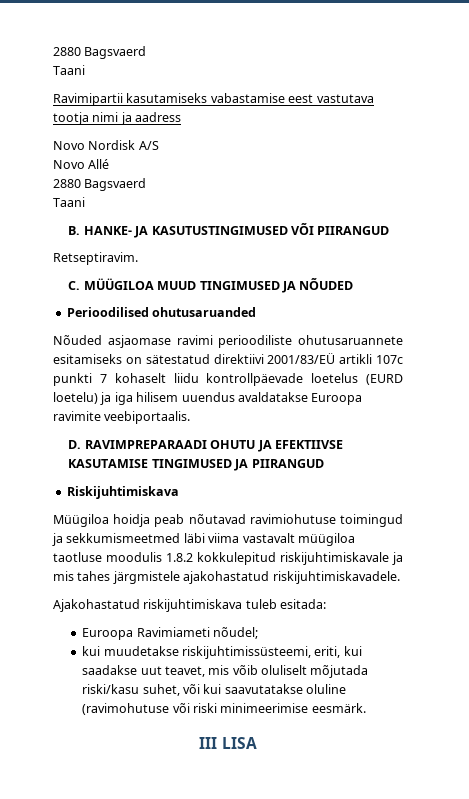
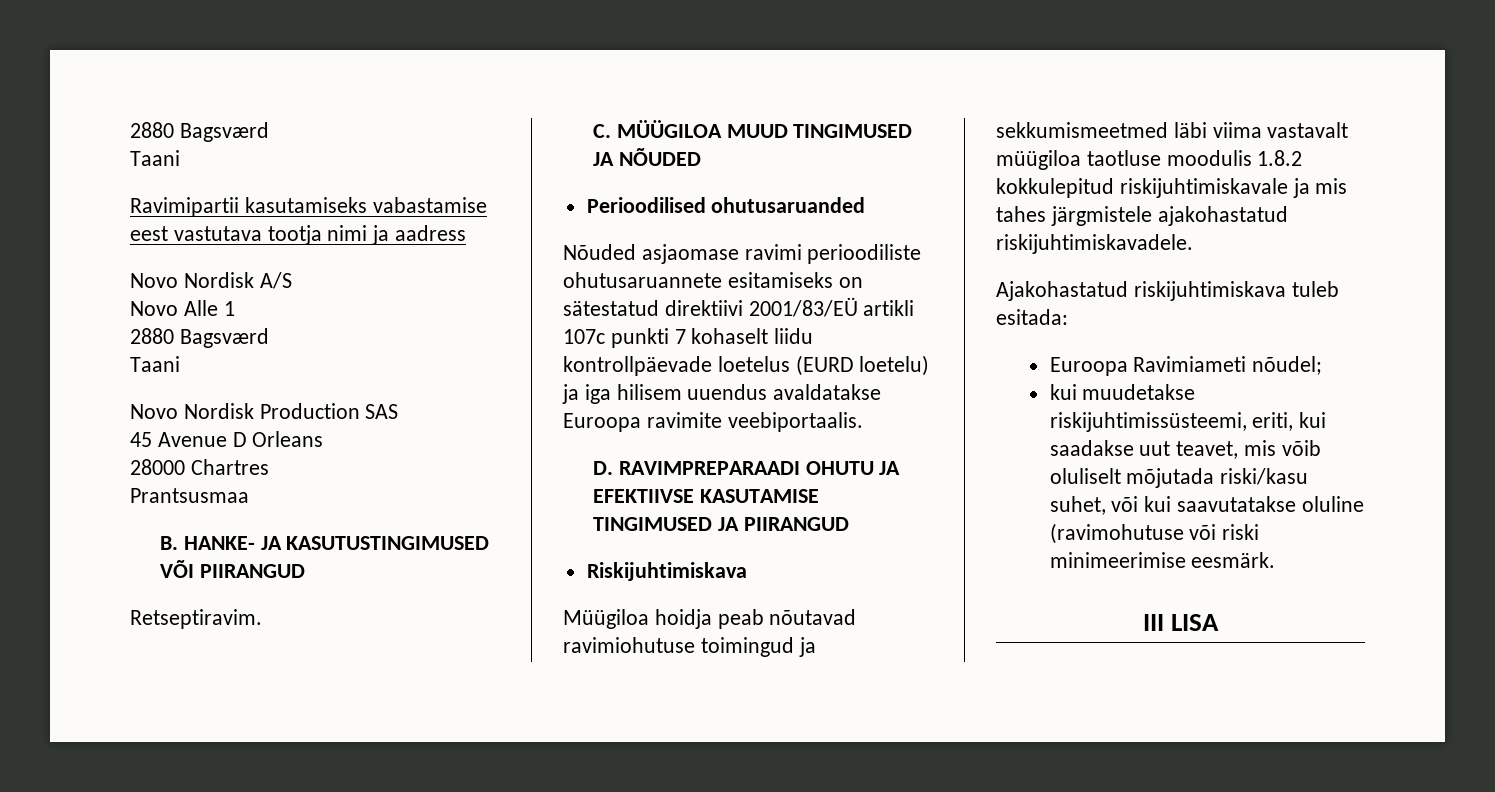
[53,46,147,59] 2880 Bagsvaerd -> [130,122,269,142] 2880 Bagsværd
[88,159,110,169] [53,178,147,191] [53,197,85,207] Allé // 2880 Bagsvaerd // Taani -> [183,300,235,316] [130,328,269,348] [130,356,180,372] [130,403,399,419] [130,431,324,447] [130,459,269,475] [130,488,249,503] Alle 1 // 2880 Bagsværd // Taani // Novo Nordisk Production SAS // 45 Avenue D Orleans // 28000 Chartres // Prantsusmaa

